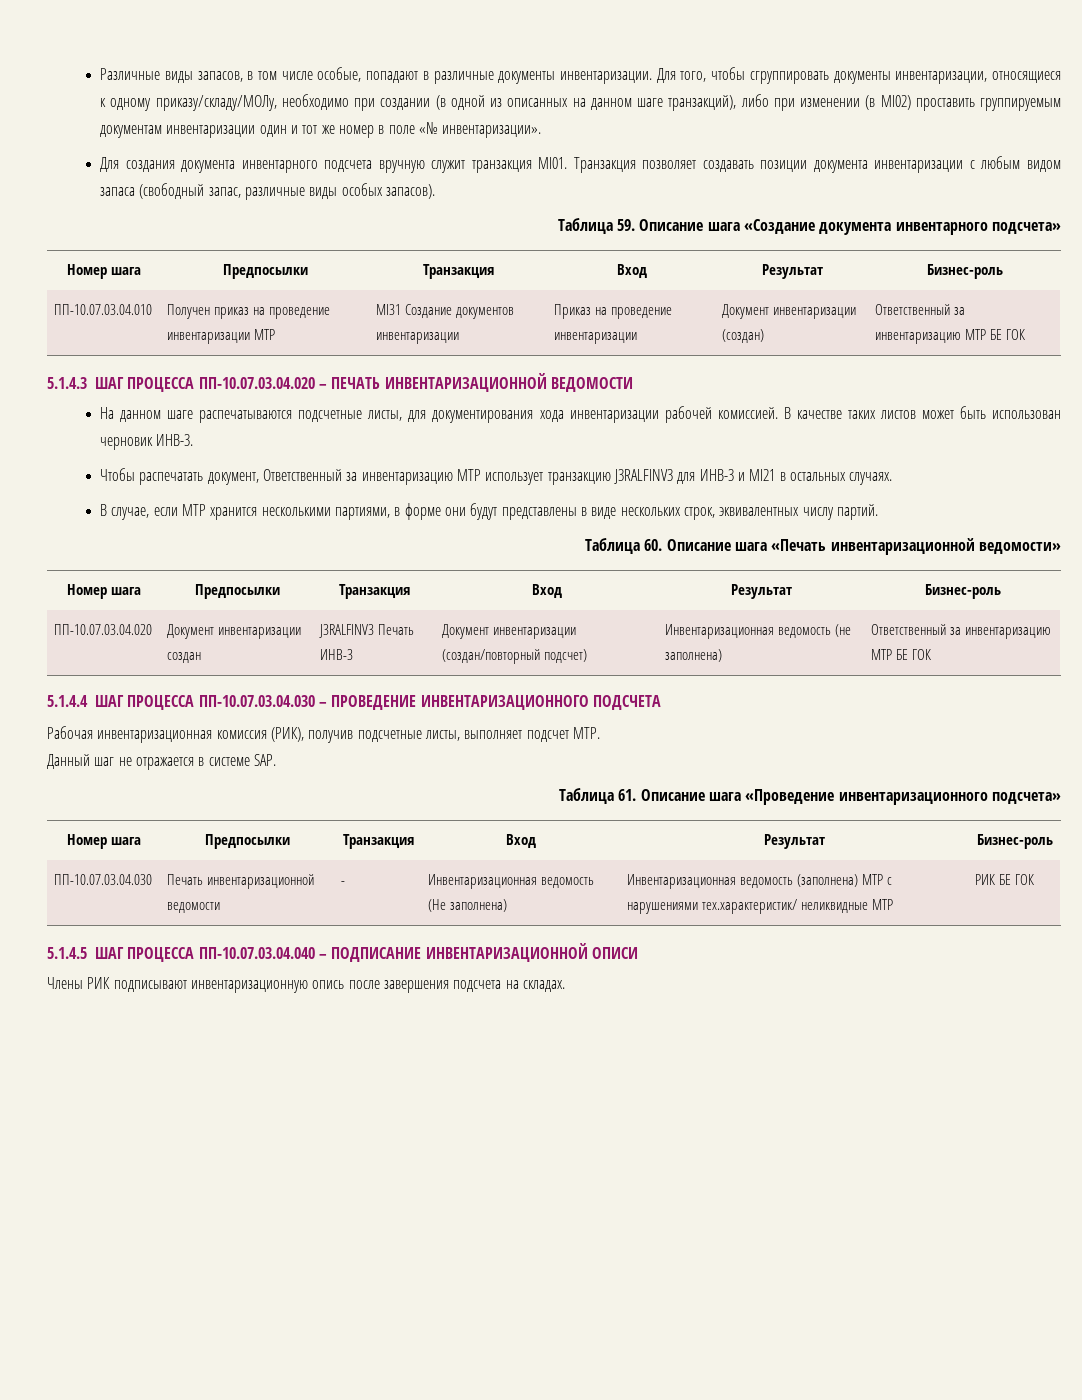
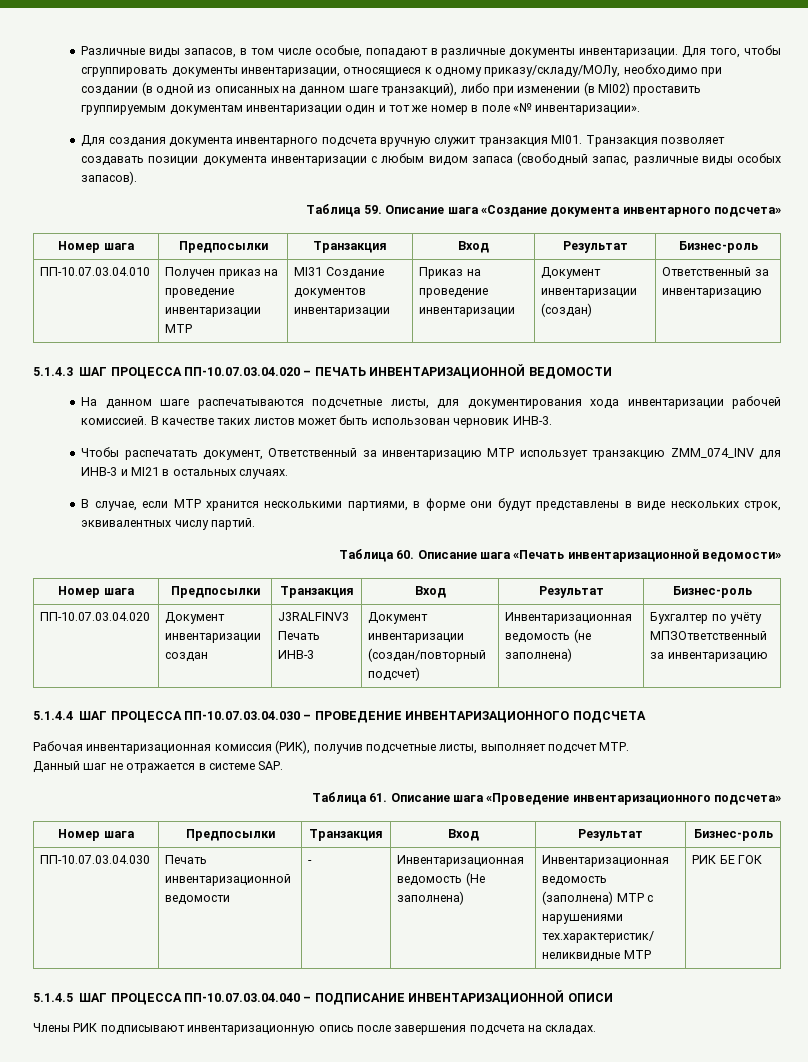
[965,329,1026,340] МТР БЕ ГОК -> (763, 293) none
[614,469,674,484] J3RALFINV3 -> [670,448,754,458] ZMM_074_INV
[871,624,1052,639] [871,649,932,660] Ответственный за инвентаризацию МТР БЕ ГОК -> [650,612,762,624] [650,631,768,640] [650,652,768,662] Бухгалтер по учёту МПЗОтветственный за инвентаризацию

